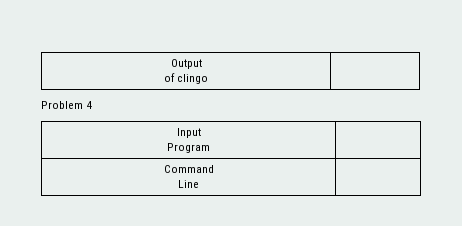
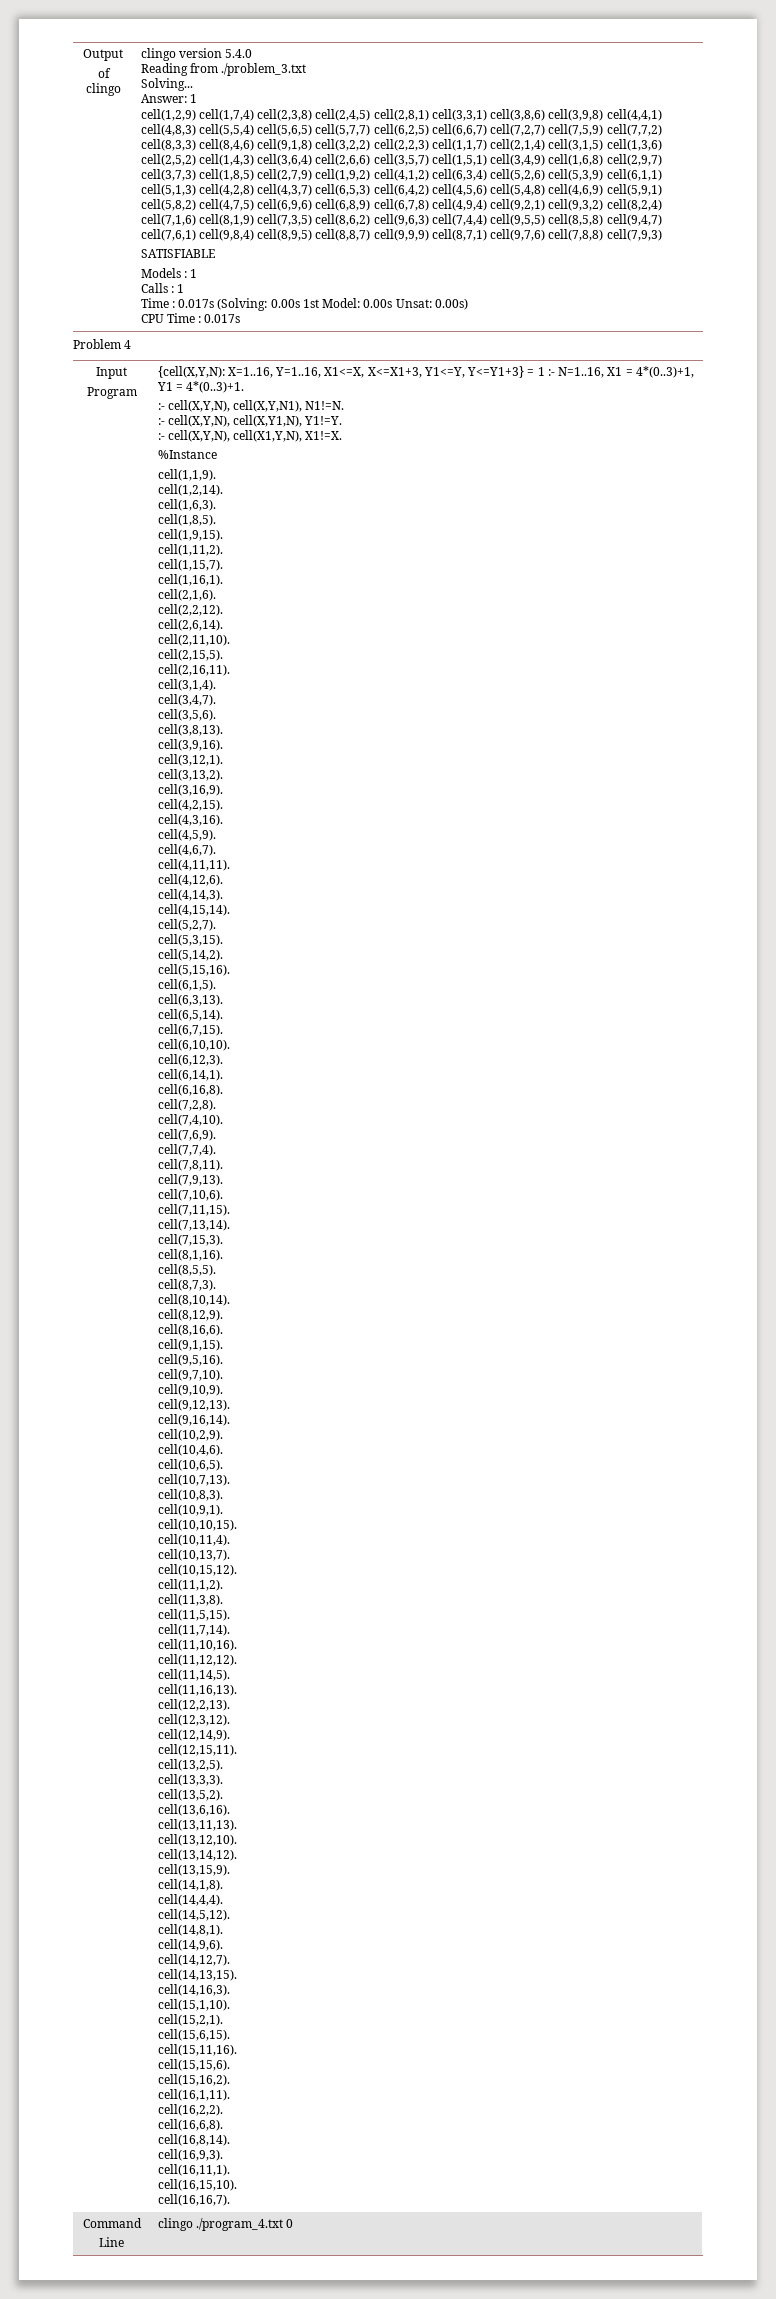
[41,101,93,109] [176,128,201,138] [167,143,210,153] // Problem 4 // Input // Program | -> [140,48,253,61] [140,63,307,76] [140,78,193,91] [140,94,197,103] [140,109,662,121] [140,124,662,136] [140,139,662,151] [140,154,662,166] [140,169,662,181] [140,184,662,196] [140,199,662,211] [140,214,662,226] [140,229,662,241] [140,249,215,258] [140,268,198,278] [140,283,185,293] [140,298,468,311] [140,313,241,323] [73,339,132,349] [96,367,127,379] [86,387,137,399] [157,366,694,378] [156,381,245,393] [157,400,345,412] [157,415,343,427] [157,430,343,442] [157,450,217,459] [157,469,216,481] [157,484,223,496] [157,499,216,511] [157,514,216,526] [157,529,223,541] [157,544,223,556] [157,559,223,571] [157,574,223,586] [157,589,216,601] [157,604,223,616] [157,619,223,631] [157,634,230,646] [157,649,223,661] [157,664,230,676] [157,679,216,691] [157,694,216,706] [157,709,216,721] [157,724,223,736] [157,739,223,751] [157,754,223,766] [157,769,223,781] [157,784,223,796] [157,799,223,811] [157,814,223,826] [157,829,216,841] [157,844,216,856] [157,859,230,871] [157,874,223,886] [157,889,223,901] [157,904,230,916] [157,919,216,931] [157,934,223,946] [157,949,223,961] [157,964,230,976] [157,979,216,991] [157,994,223,1006] [157,1009,223,1021] [157,1024,223,1036] [157,1039,230,1051] [157,1054,223,1066] [157,1069,223,1081] [157,1084,223,1096] [157,1099,216,1111] [157,1114,223,1126] [157,1129,216,1141] [157,1144,216,1156] [157,1159,223,1171] [157,1174,223,1186] [157,1189,223,1201] [157,1204,230,1216] [157,1219,230,1231] [157,1234,223,1246] [157,1249,223,1261] [157,1264,216,1276] [157,1279,216,1291] [157,1294,230,1306] [157,1309,223,1321] [157,1324,223,1336] [157,1339,223,1351] [157,1354,223,1366] [157,1369,223,1381] [157,1384,223,1396] [157,1399,230,1411] [157,1414,230,1426] [157,1429,223,1441] [157,1444,223,1456] [157,1459,223,1471] [157,1474,230,1486] [157,1489,223,1501] [157,1504,223,1516] [157,1519,237,1531] [157,1534,230,1546] [157,1549,230,1561] [157,1564,237,1576] [157,1579,223,1591] [157,1594,223,1606] [157,1609,230,1621] [157,1624,230,1636] [157,1639,237,1651] [157,1654,237,1666] [157,1669,230,1681] [157,1684,237,1696] [157,1699,230,1711] [157,1714,230,1726] [157,1729,230,1741] [157,1744,237,1756] [157,1759,223,1771] [157,1774,223,1786] [157,1789,223,1801] [157,1804,230,1816] [157,1819,237,1831] [157,1834,237,1846] [157,1849,237,1861] [157,1864,230,1876] [157,1879,223,1891] [157,1894,223,1906] [157,1909,230,1921] [157,1924,223,1936] [157,1939,223,1951] [157,1954,230,1966] [157,1969,237,1981] [157,1984,230,1996] [157,1999,230,2011] [157,2014,223,2026] [157,2029,230,2041] [157,2044,237,2056] [157,2059,230,2071] [157,2074,230,2086] [157,2089,230,2101] [157,2104,223,2116] [157,2119,223,2131] [157,2134,230,2146] [157,2149,223,2161] [157,2164,230,2176] [157,2179,237,2191] [157,2194,230,2206] clingo version 5.4.0 // Reading from ./problem_3.txt // Solving... // Answer: 1 // cell(1,2,9) cell(1,7,4) cell(2,3,8) cell(2,4,5) cell(2,8,1) cell(3,3,1) cell(3,8,6) cell(3,9,8) cell(4,4,1) cell(4,8,3) cell(5,5,4) cell(5,6,5) cell(5,7,7) cell(6,2,5) cell(6,6,7) cell(7,2,7) cell(7,5,9) cell(7,7,2) cell(8,3,3) cell(8,4,6) cell(9,1,8) cell(3,2,2) cell(2,2,3) cell(1,1,7) cell(2,1,4) cell(3,1,5) cell(1,3,6) cell(2,5,2) cell(1,4,3) cell(3,6,4) cell(2,6,6) cell(3,5,7) cell(1,5,1) cell(3,4,9) cell(1,6,8) cell(2,9,7) cell(3,7,3) cell(1,8,5) cell(2,7,9) cell(1,9,2) cell(4,1,2) cell(6,3,4) cell(5,2,6) cell(5,3,9) cell(6,1,1) cell(5,1,3) cell(4,2,8) cell(4,3,7) cell(6,5,3) cell(6,4,2) cell(4,5,6) cell(5,4,8) cell(4,6,9) cell(5,9,1) cell(5,8,2) cell(4,7,5) cell(6,9,6) cell(6,8,9) cell(6,7,8) cell(4,9,4) cell(9,2,1) cell(9,3,2) cell(8,2,4) cell(7,1,6) cell(8,1,9) cell(7,3,5) cell(8,6,2) cell(9,6,3) cell(7,4,4) cell(9,5,5) cell(8,5,8) cell(9,4,7) cell(7,6,1) cell(9,8,4) cell(8,9,5) cell(8,8,7) cell(9,9,9) cell(8,7,1) cell(9,7,6) cell(7,8,8) cell(7,9,3) // SATISFIABLE // Models : 1 // Calls : 1 // Time : 0.017s (Solving: 0.00s 1st Model: 0.00s Unsat: 0.00s) // CPU Time : 0.017s // Problem 4 // Input // Program | {cell(X,Y,N): X=1..16, Y=1..16, X1<=X, X<=X1+3, Y1<=Y, Y<=Y1+3} = 1 :- N=1..16, X1 = 4*(0..3)+1, Y1 = 4*(0..3)+1. // :- cell(X,Y,N), cell(X,Y,N1), N1!=N. // :- cell(X,Y,N), cell(X,Y1,N), Y1!=Y. // :- cell(X,Y,N), cell(X1,Y,N), X1!=X. // %Instance // cell(1,1,9). // cell(1,2,14). // cell(1,6,3). // cell(1,8,5). // cell(1,9,15). // cell(1,11,2). // cell(1,15,7). // cell(1,16,1). // cell(2,1,6). // cell(2,2,12). // cell(2,6,14). // cell(2,11,10). // cell(2,15,5). // cell(2,16,11). // cell(3,1,4). // cell(3,4,7). // cell(3,5,6). // cell(3,8,13). // cell(3,9,16). // cell(3,12,1). // cell(3,13,2). // cell(3,16,9). // cell(4,2,15). // cell(4,3,16). // cell(4,5,9). // cell(4,6,7). // cell(4,11,11). // cell(4,12,6). // cell(4,14,3). // cell(4,15,14). // cell(5,2,7). // cell(5,3,15). // cell(5,14,2). // cell(5,15,16). // cell(6,1,5). // cell(6,3,13). // cell(6,5,14). // cell(6,7,15). // cell(6,10,10). // cell(6,12,3). // cell(6,14,1). // cell(6,16,8). // cell(7,2,8). // cell(7,4,10). // cell(7,6,9). // cell(7,7,4). // cell(7,8,11). // cell(7,9,13). // cell(7,10,6). // cell(7,11,15). // cell(7,13,14). // cell(7,15,3). // cell(8,1,16). // cell(8,5,5). // cell(8,7,3). // cell(8,10,14). // cell(8,12,9). // cell(8,16,6). // cell(9,1,15). // cell(9,5,16). // cell(9,7,10). // cell(9,10,9). // cell(9,12,13). // cell(9,16,14). // cell(10,2,9). // cell(10,4,6). // cell(10,6,5). // cell(10,7,13). // cell(10,8,3). // cell(10,9,1). // cell(10,10,15). // cell(10,11,4). // cell(10,13,7). // cell(10,15,12). // cell(11,1,2). // cell(11,3,8). // cell(11,5,15). // cell(11,7,14). // cell(11,10,16). // cell(11,12,12). // cell(11,14,5). // cell(11,16,13). // cell(12,2,13). // cell(12,3,12). // cell(12,14,9). // cell(12,15,11). // cell(13,2,5). // cell(13,3,3). // cell(13,5,2). // cell(13,6,16). // cell(13,11,13). // cell(13,12,10). // cell(13,14,12). // cell(13,15,9). // cell(14,1,8). // cell(14,4,4). // cell(14,5,12). // cell(14,8,1). // cell(14,9,6). // cell(14,12,7). // cell(14,13,15). // cell(14,16,3). // cell(15,1,10). // cell(15,2,1). // cell(15,6,15). // cell(15,11,16). // cell(15,15,6). // cell(15,16,2). // cell(16,1,11). // cell(16,2,2). // cell(16,6,8). // cell(16,8,14). // cell(16,9,3). // cell(16,11,1). // cell(16,15,10). // cell(16,16,7).
(199, 184) none -> [157,2218,294,2231] clingo ./program_4.txt 0

